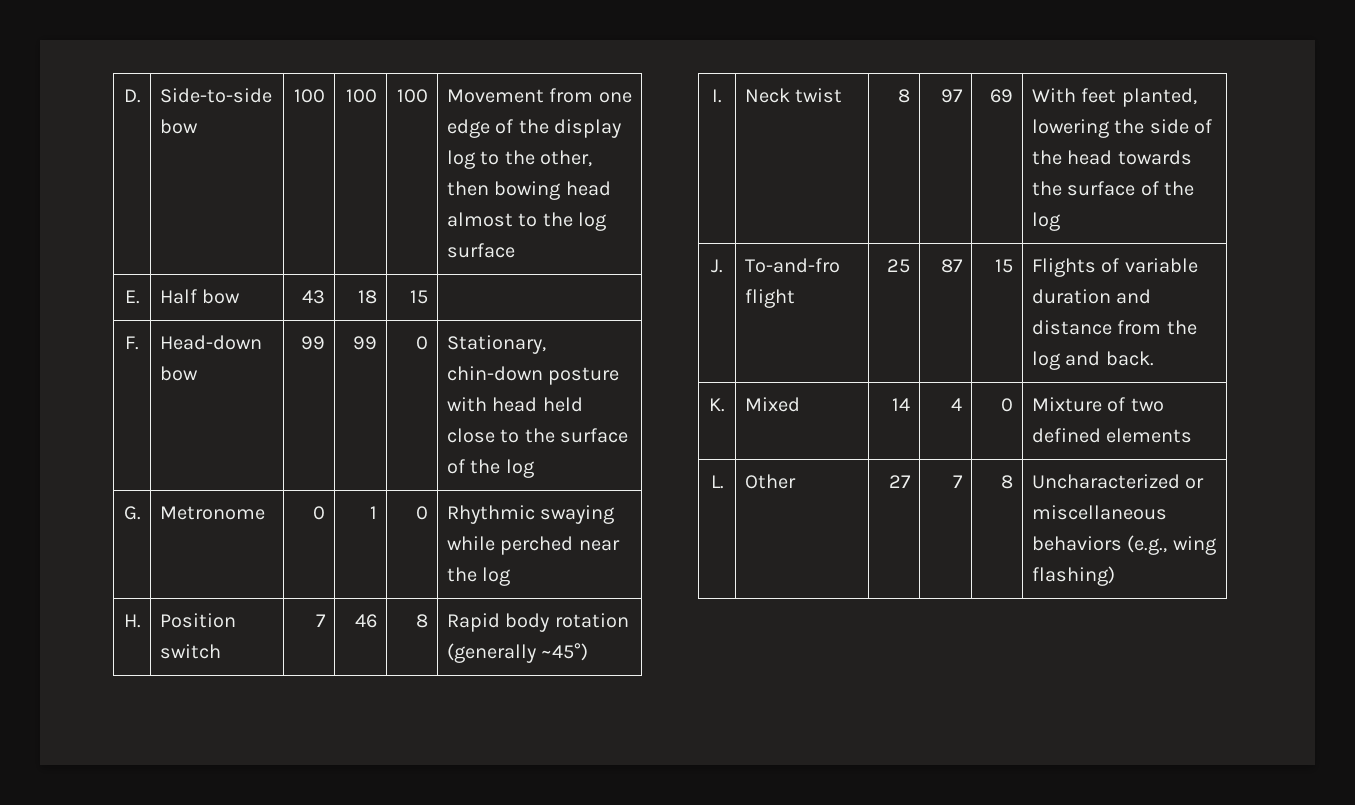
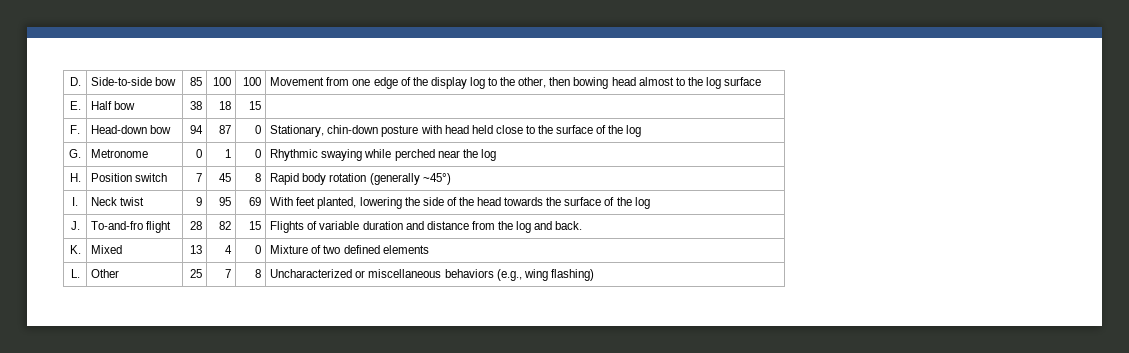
[294,89,326,103] 100 -> [189,77,202,86] 85
[302,290,326,304] 43 -> [189,101,202,110] 38
[301,336,326,350] [353,336,378,350] 99 | 99 -> [189,125,203,134] [218,125,231,134] 94 | 87
[355,614,378,628] 46 -> [218,173,231,182] 45
[898,89,911,103] [941,89,964,103] 8 | 97 -> [195,197,202,206] [218,197,231,206] 9 | 95
[887,259,911,273] [941,259,964,273] 25 | 87 -> [189,221,202,230] [218,221,231,230] 28 | 82
[892,398,911,411] 14 -> [189,245,202,254] 13
[889,475,912,488] 27 -> [189,269,202,278] 25

